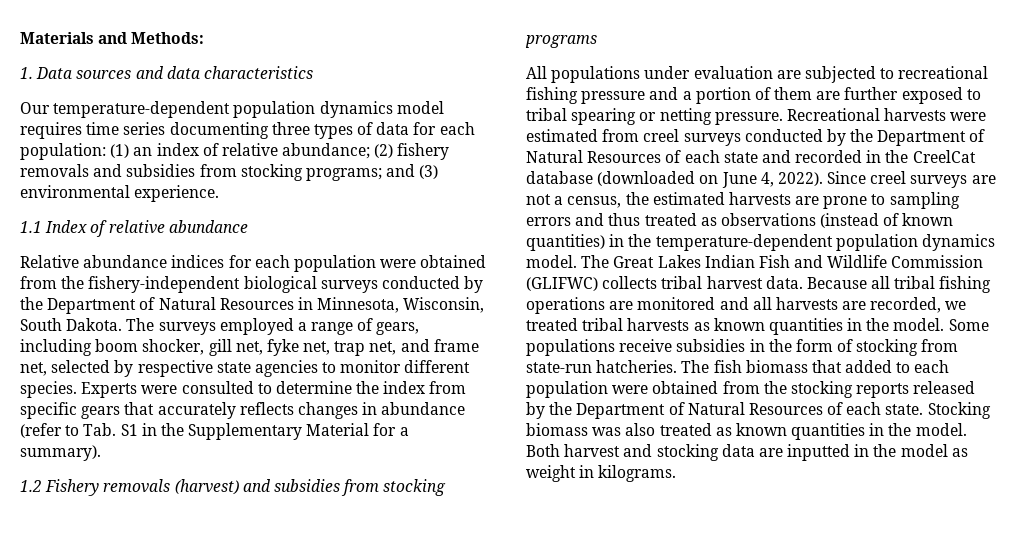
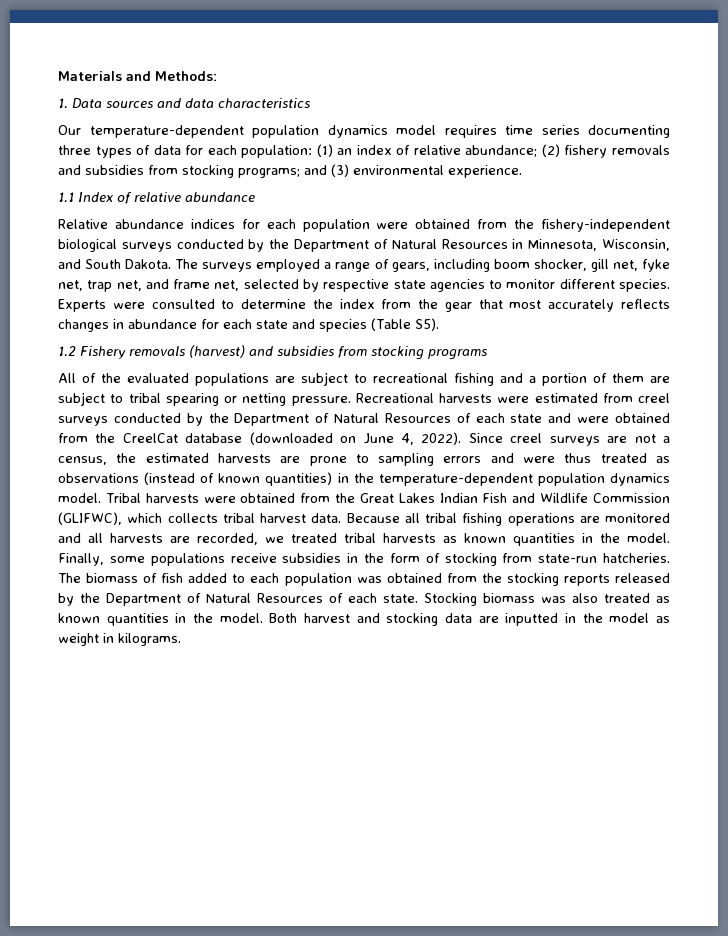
(485, 305) none -> [58,259,81,269] and
[20,402,155,419] specific gears that -> [418,299,542,312] the gear that most
[20,423,409,440] [20,445,101,461] (refer to Tab. S1 in the Supplementary Material for a summary). -> [201,318,439,332] for each state and species (Table S5).
[551,66,876,83] populations under evaluation are subjected -> [82,372,348,386] of the evaluated populations are subject
[581,91,646,104] pressure -> (494, 379) none
[844,87,963,104] further exposed -> [58,392,105,406] subject
[795,150,882,163] recorded in -> [577,413,670,423] [58,433,88,443] were obtained from
(605, 219) none -> [523,456,556,463] were
[581,255,610,268] The -> [105,493,356,503] Tribal harvests were obtained from the
[526,277,598,291] (GLIFWC) -> [58,512,163,525] (GLIFWC), which
[948,319,989,331] Some -> [58,553,145,566] Finally, some
[713,360,842,373] fish biomass that -> [86,573,184,583] biomass of fish
[612,385,649,394] were -> [356,576,382,583] was

